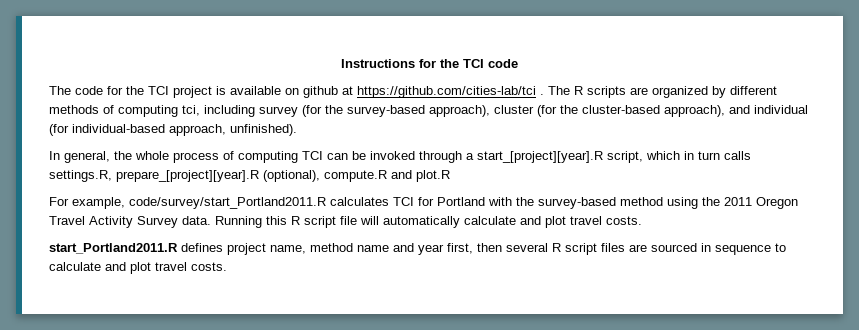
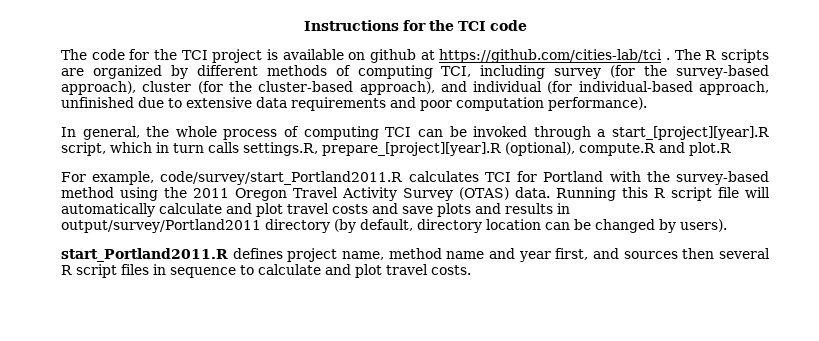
[182,105,200,116] tci, -> [441,66,472,77] TCI,
[230,124,297,136] unfinished). -> [61,97,647,111] unfinished due to extensive data requirements and poor computation performance).
(178, 222) none -> [459,187,509,200] (OTAS)
[606,216,642,225] costs. -> [332,203,570,217] [61,219,727,233] costs and save plots and results in output/survey/Portland2011 directory (by default, directory location can be changed by users).
(473, 248) none -> [593,248,678,259] and sources
[629,243,697,252] are sourced -> (149, 269) none

